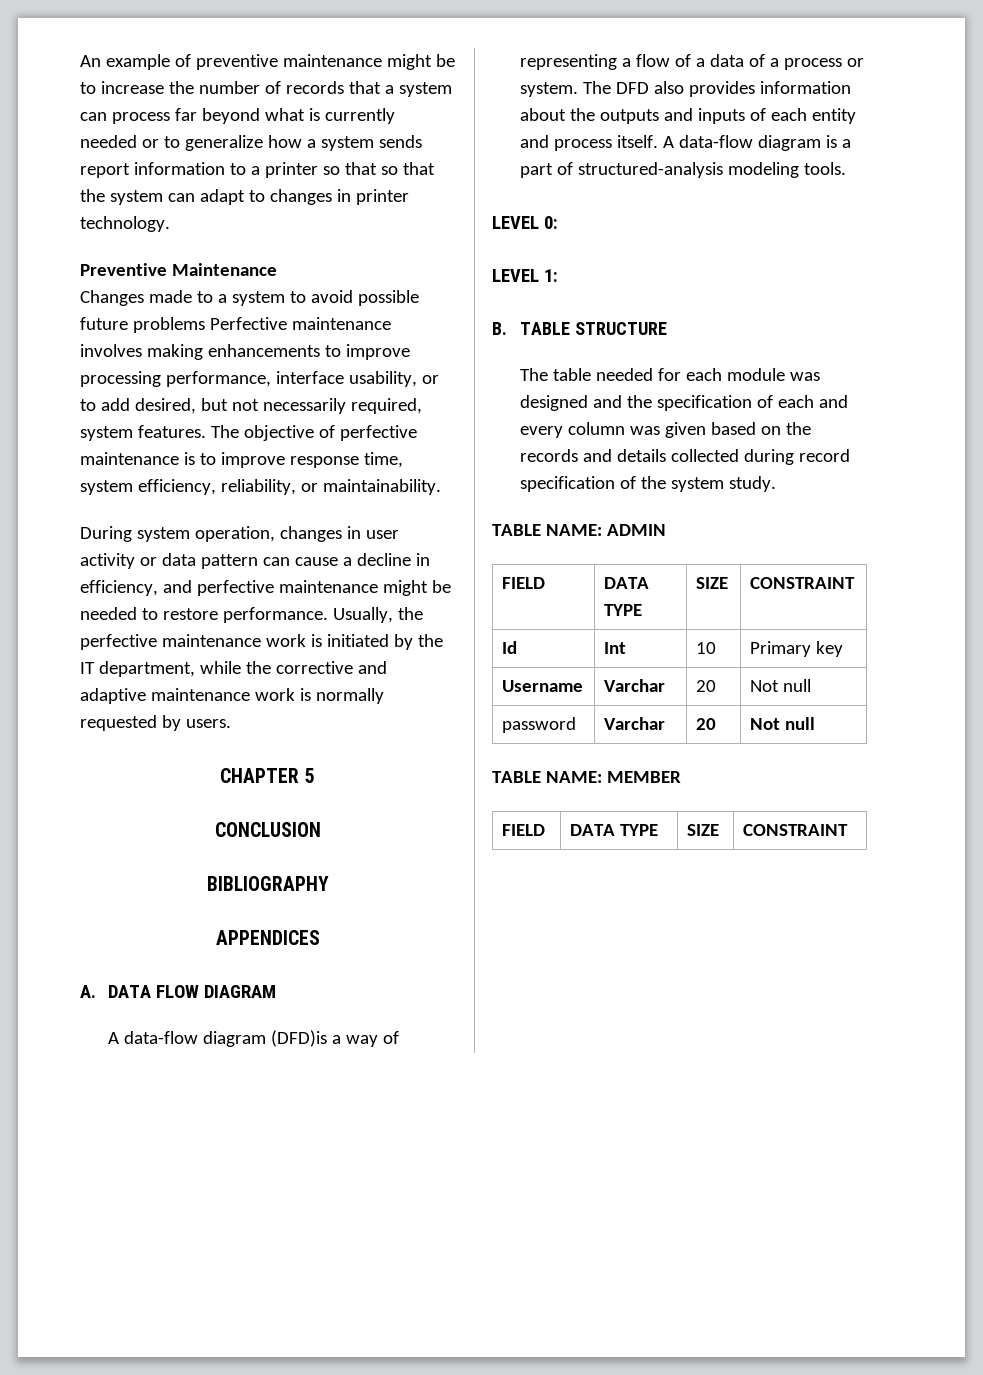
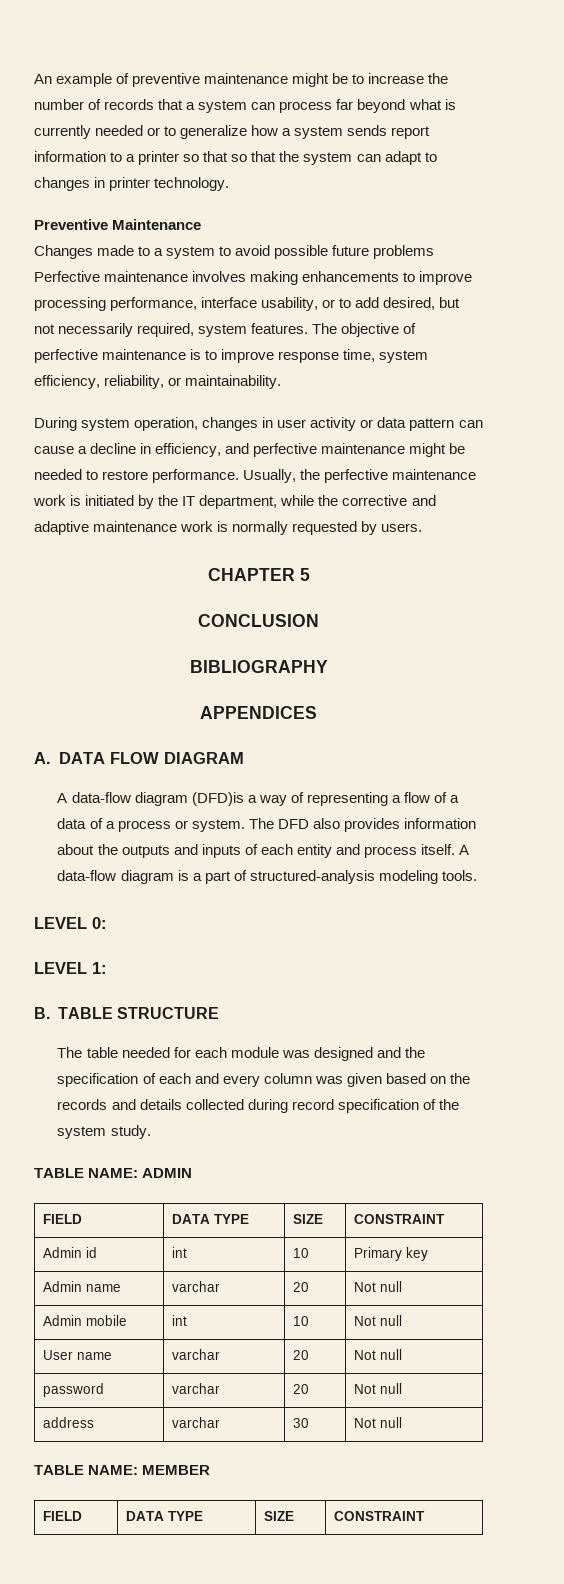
[502,641,518,654] [604,642,627,654] Id | Int -> [43,1247,98,1258] [172,1247,188,1258] Admin id | int
[502,680,584,692] [604,679,666,692] Username | Varchar -> [43,1281,122,1292] [172,1281,221,1292] [293,1282,310,1292] [354,1281,403,1292] [43,1315,128,1326] [172,1315,188,1326] [293,1316,310,1326] [354,1315,403,1326] [43,1350,113,1360] [172,1349,221,1360] Admin name | varchar | 20 | Not null // Admin mobile | int | 10 | Not null // User name | varchar
[604,717,666,730] [696,718,717,730] [750,717,816,730] Varchar | 20 | Not null -> [172,1383,221,1394] [293,1384,310,1394] [354,1383,403,1394] [43,1417,95,1428] [172,1417,221,1428] [293,1418,310,1428] [354,1417,403,1428] varchar | 20 | Not null // address | varchar | 30 | Not null

